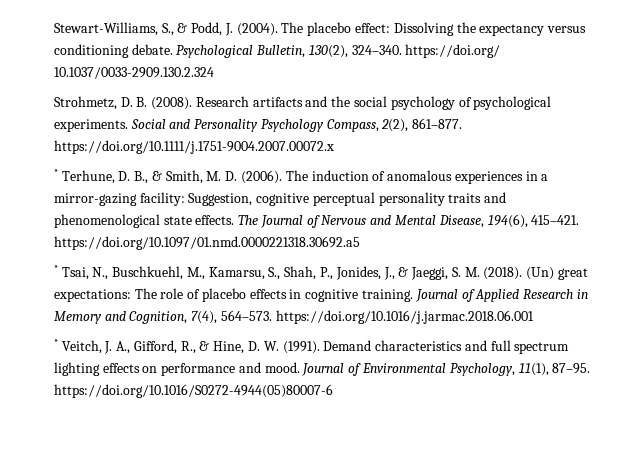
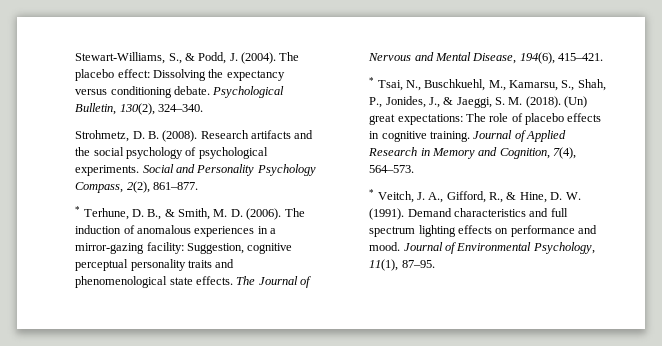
[405,44,501,58] [53,67,214,79] https://doi.org/ 10.1037/0033-2909.130.2.324 -> (203, 108) none
[53,140,334,154] https://doi.org/10.1111/j.1751-9004.2007.00072.x -> (198, 186) none
[53,236,360,250] https://doi.org/10.1097/01.nmd.0000221318.30692.a5 -> (603, 57) none
[275,310,534,324] https://doi.org/10.1016/j.jarmac.2018.06.001 -> (415, 169) none
[53,384,333,398] https://doi.org/10.1016/S0272-4944(05)80007-6 -> (435, 264) none

